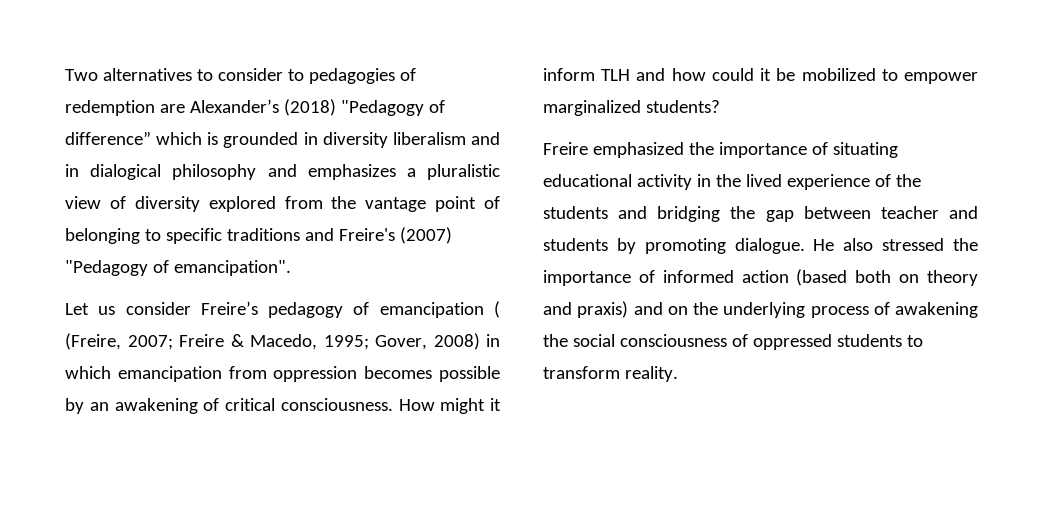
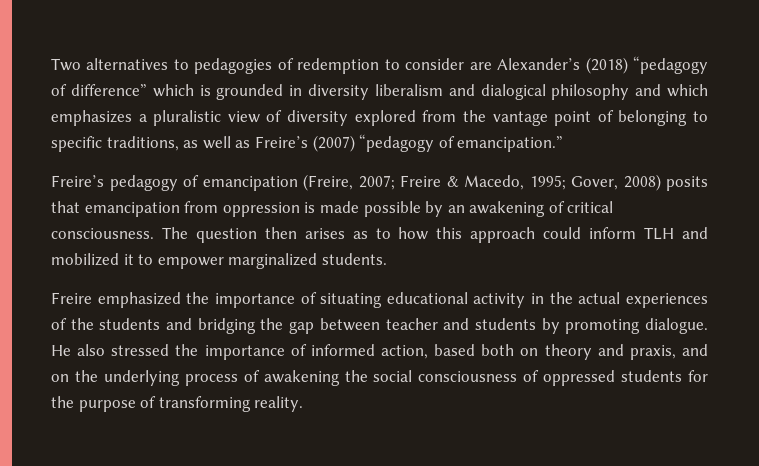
[217,68,304,81] consider to -> (189, 64) none
(155, 108) none -> [384,58,465,70] to consider
[340,100,424,116] "Pedagogy -> [633,56,708,74] “pedagogy
[65,164,79,177] in -> (475, 90) none
(297, 170) none -> [667,84,708,97] which
[226,227,452,244] [65,260,291,276] [65,302,191,315] traditions and Freire's (2007) "Pedagogy of emancipation". // Let us consider -> [106,134,564,152] traditions, as well as Freire’s (2007) “pedagogy of emancipation.” //
[493,301,500,318] ( -> (298, 183) none
[486,334,500,347] [65,366,111,379] in which -> [666,176,708,191] [51,201,80,213] posits that
[364,366,433,379] becomes -> [304,201,359,213] is made
[398,398,501,414] [543,68,876,81] How might it inform TLH and how could it be mobilized -> [161,227,708,243] [51,253,134,266] The question then arises as to how this approach could inform TLH and mobilized it
[645,100,720,113] students? -> [321,253,387,265] students.
[745,174,870,190] lived experience -> [578,292,708,308] actual experiences
[741,269,848,286] action (based -> [381,344,476,359] action, based
[577,301,629,318] praxis) -> [629,345,676,360] praxis,
[906,335,923,347] [543,366,620,379] to transform -> [688,370,708,382] [51,396,251,412] for the purpose of transforming

